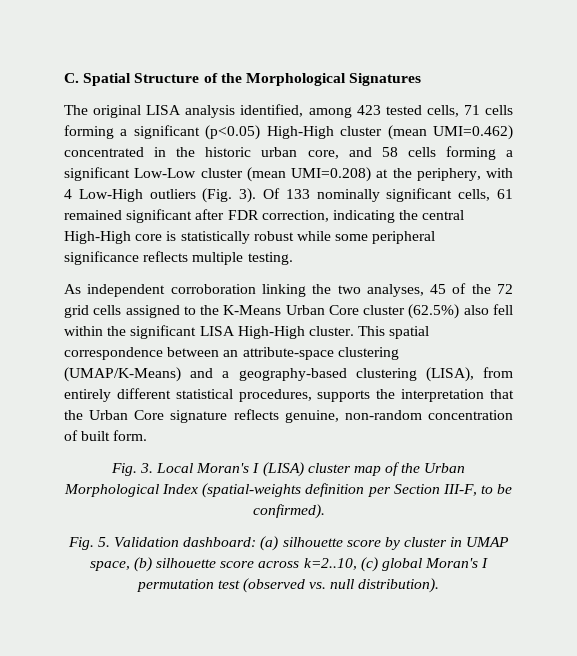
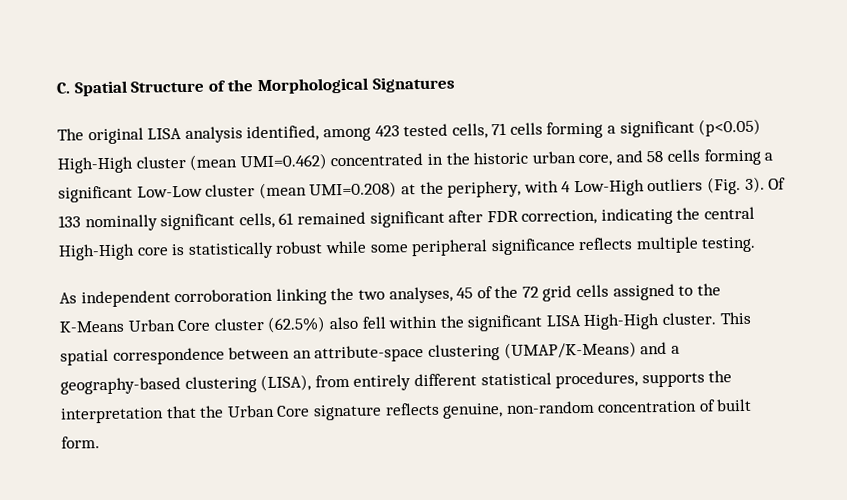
[110,462,466,477] [63,483,513,498] [252,504,325,519] [67,536,510,551] [89,557,489,572] [136,578,440,593] // Fig. 3. Local Moran's I (LISA) cluster map of the Urban Morphological Index (spatial-weights definition per Section III-F, to be confirmed). // Fig. 5. Validation dashboard: (a) silhouette score by cluster in UMAP space, (b) silhouette score across k=2..10, (c) global Moran's I permutation test (observed vs. null distribution). -> (100, 442) none

